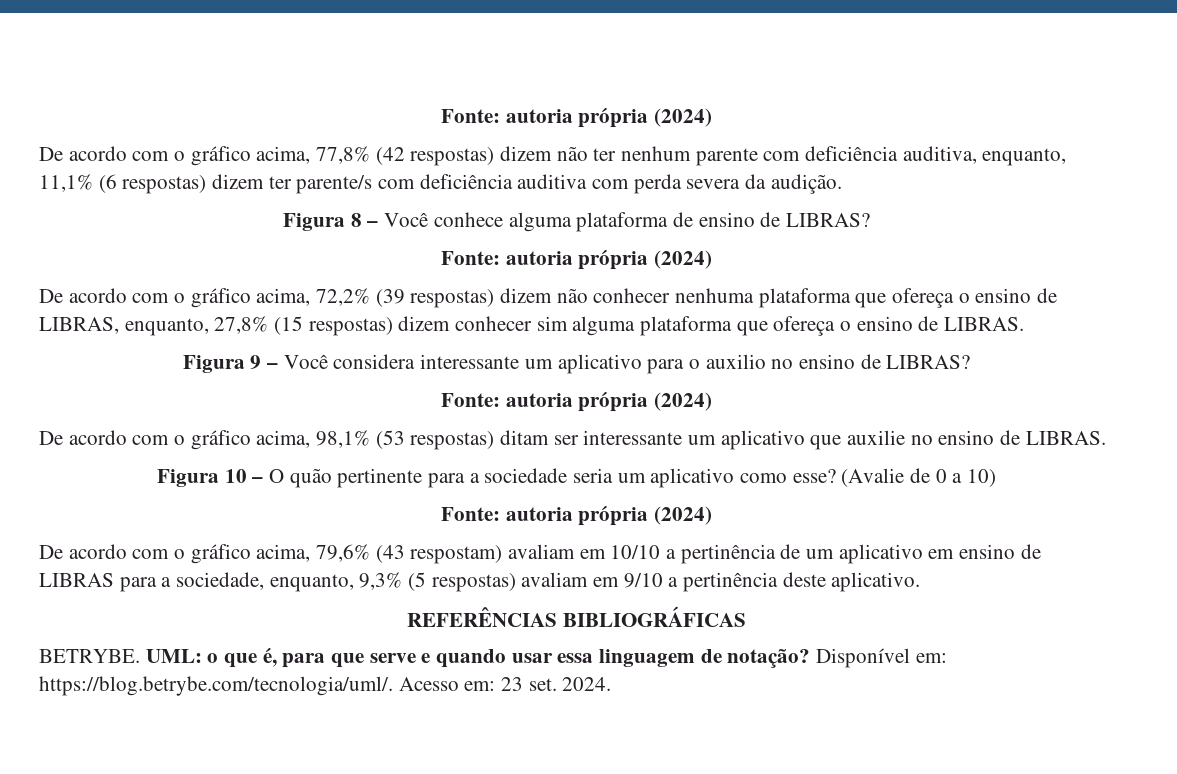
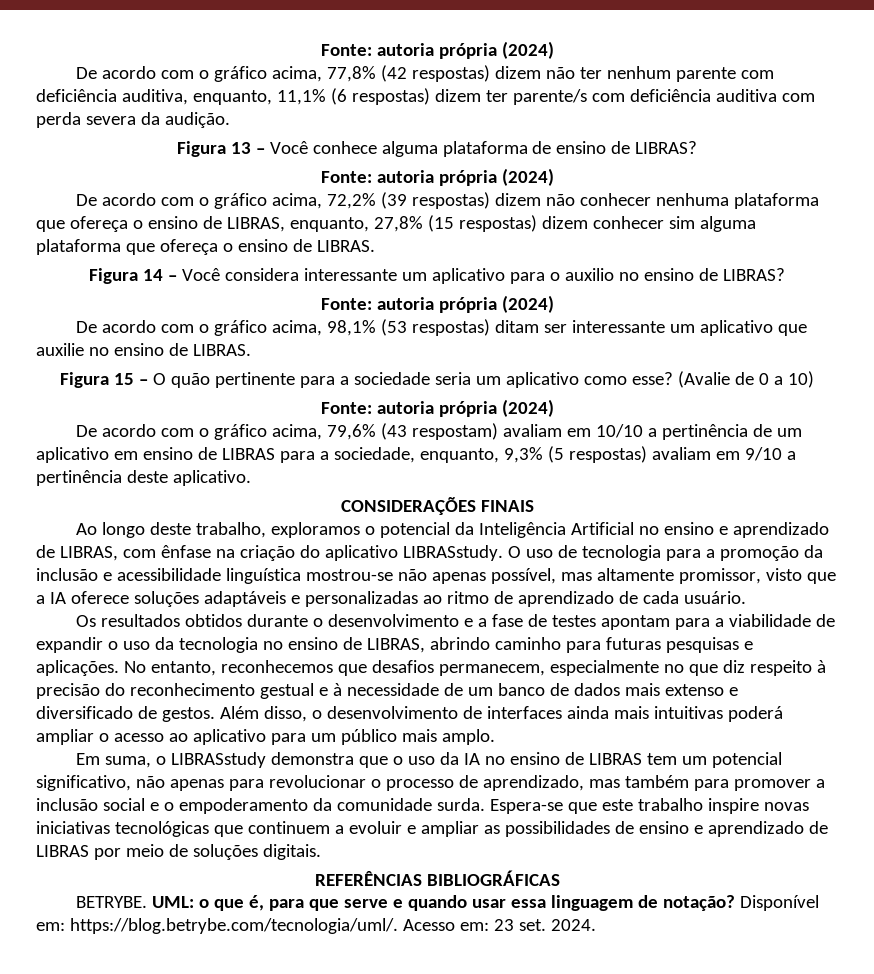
[350,213,362,227] 8 -> [230,142,251,154] 13
[250,355,262,369] 9 -> [143,269,164,281] 14
[224,469,247,483] 10 -> [114,373,135,385] 15
(921, 582) none -> [340,497,534,515] [76,522,830,538] [36,545,823,561] [36,568,836,584] [36,591,746,607] [76,614,836,630] [36,637,753,653] [36,660,826,676] [36,683,738,699] [36,706,783,722] [36,729,495,745] [76,752,783,768] [36,775,825,791] [36,798,809,814] [36,821,828,837] [36,844,321,860] // CONSIDERAÇÕES FINAIS // Ao longo deste trabalho, exploramos o potencial da Inteligência Artificial no ensino e aprendizado de LIBRAS, com ênfase na criação do aplicativo LIBRASstudy. O uso de tecnologia para a promoção da inclusão e acessibilidade linguística mostrou-se não apenas possível, mas altamente promissor, visto que a IA oferece soluções adaptáveis e personalizadas ao ritmo de aprendizado de cada usuário. // Os resultados obtidos durante o desenvolvimento e a fase de testes apontam para a viabilidade de expandir o uso da tecnologia no ensino de LIBRAS, abrindo caminho para futuras pesquisas e aplicações. No entanto, reconhecemos que desafios permanecem, especialmente no que diz respeito à precisão do reconhecimento gestual e à necessidade de um banco de dados mais extenso e diversificado de gestos. Além disso, o desenvolvimento de interfaces ainda mais intuitivas poderá ampliar o acesso ao aplicativo para um público mais amplo. // Em suma, o LIBRASstudy demonstra que o uso da IA no ensino de LIBRAS tem um potencial significativo, não apenas para revolucionar o processo de aprendizado, mas também para promover a inclusão social e o empoderamento da comunidade surda. Espera-se que este trabalho inspire novas iniciativas tecnológicas que continuem a evoluir e ampliar as possibilidades de ensino e aprendizado de LIBRAS por meio de soluções digitais.

